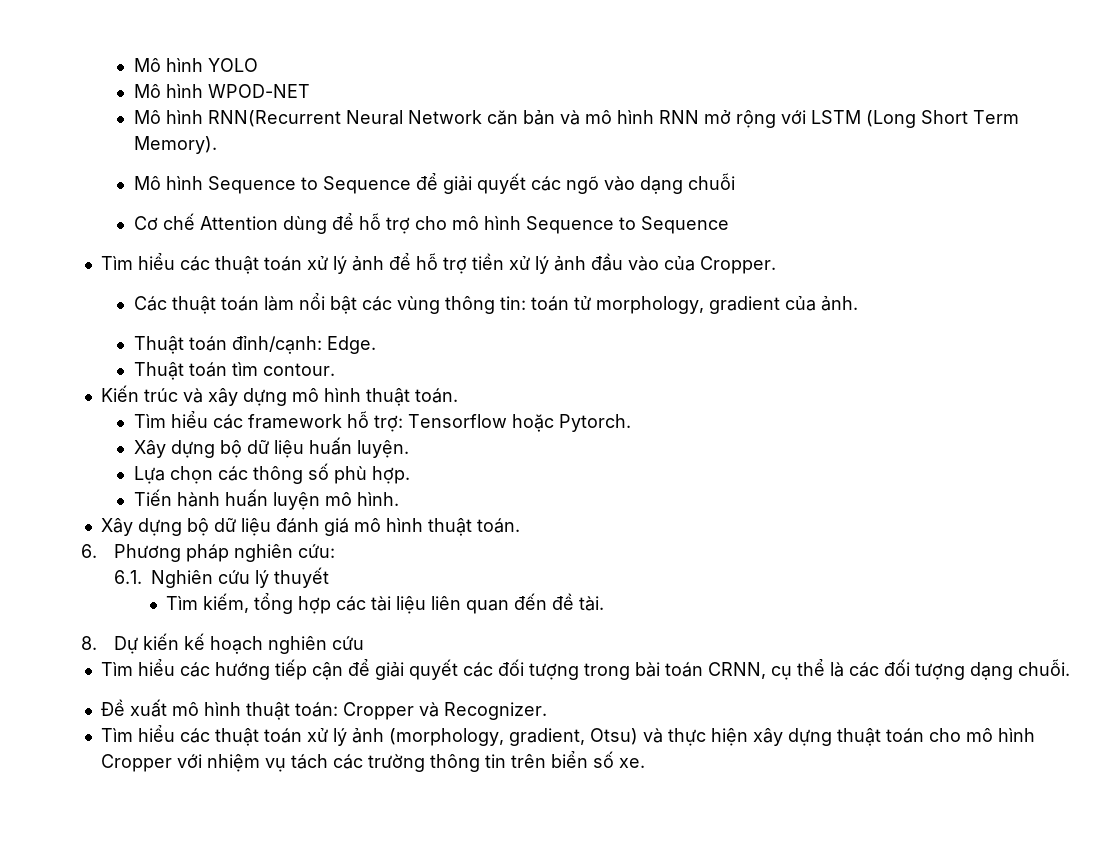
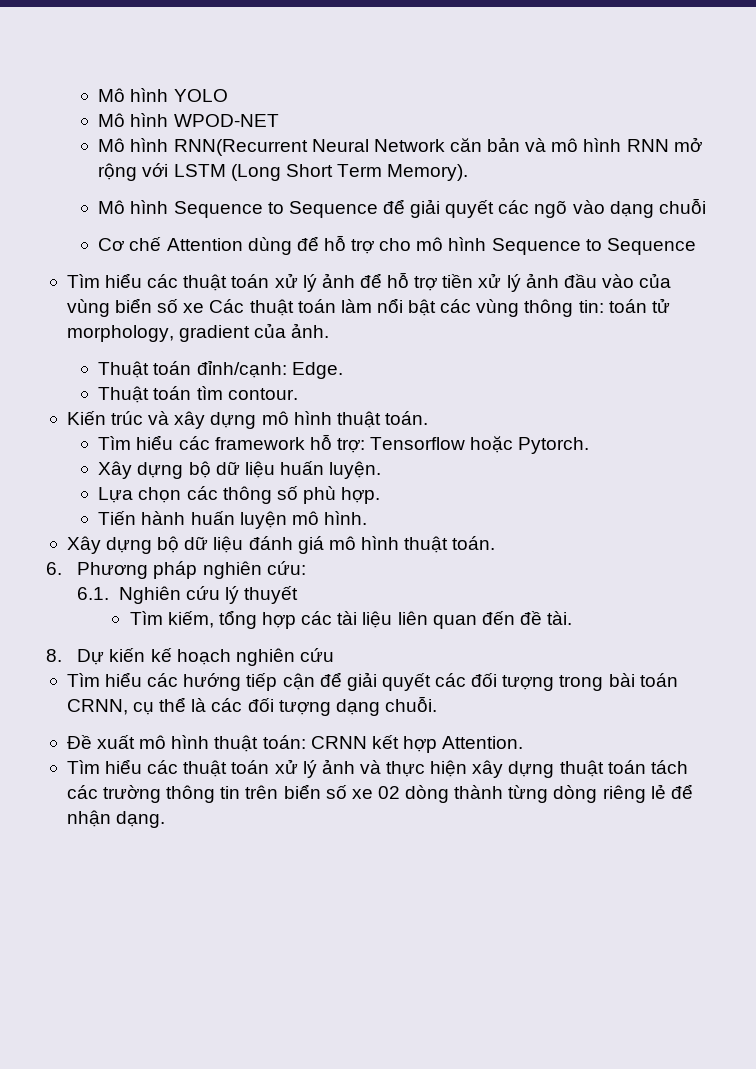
[699,256,776,274] Cropper. // -> [66,298,205,317] vùng biển số xe
[342,702,547,720] [100,725,638,746] Cropper và Recognizer. // Tìm hiểu các thuật toán xử lý ảnh (morphology, gradient, Otsu) -> [310,735,524,753] [66,759,355,778] CRNN kết hợp Attention. // Tìm hiểu các thuật toán xử lý ảnh
[928,728,1035,742] [100,754,286,772] cho mô hình Cropper với nhiệm vụ -> (646, 767) none
[618,758,645,768] xe. -> [351,784,693,803] [66,810,166,828] xe 02 dòng thành từng dòng riêng lẻ để nhận dạng.

